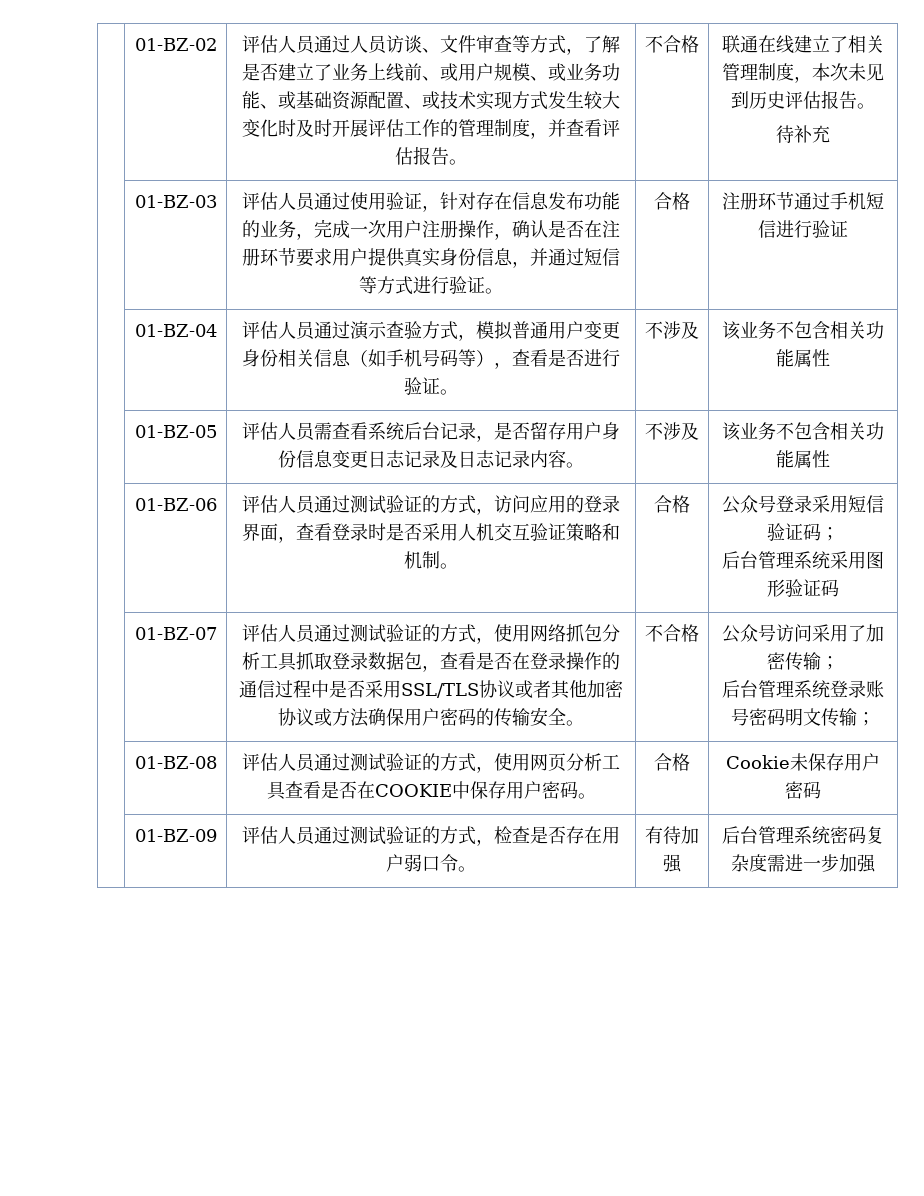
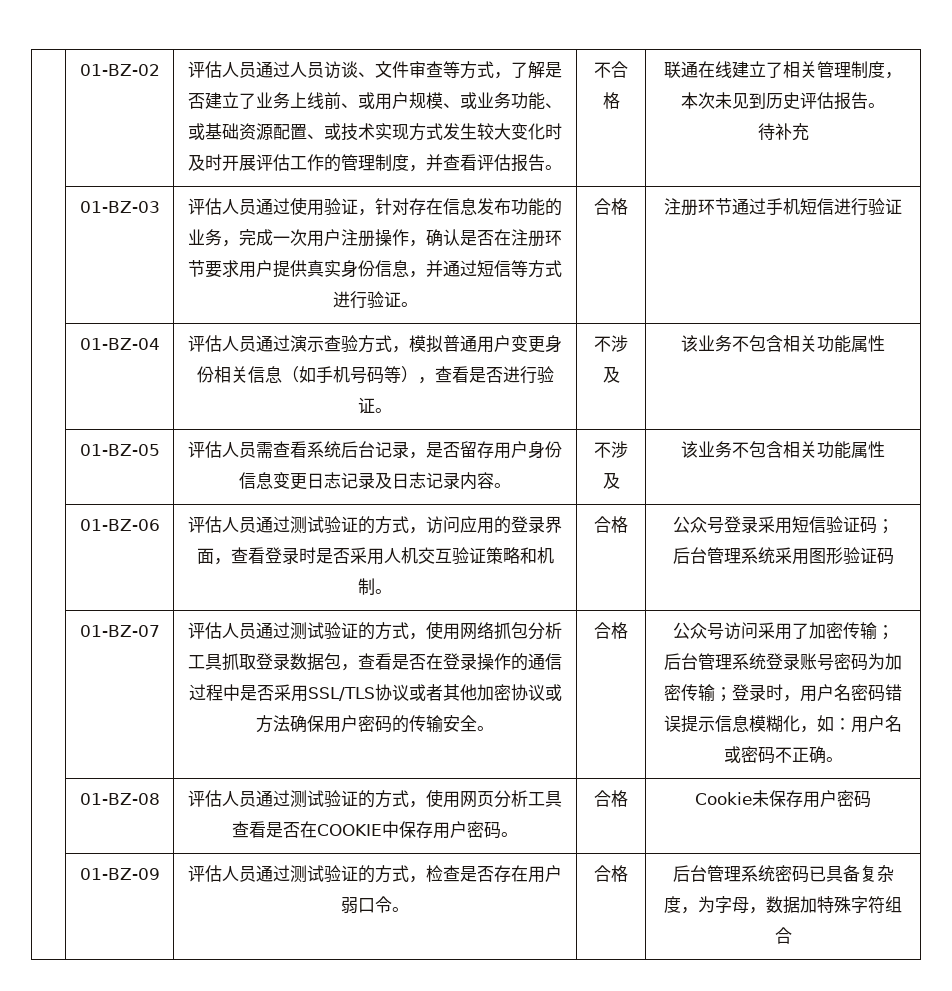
[645,624,663,642] 不 -> (495, 728) none
[785,708,875,727] 明文传输； -> [867,653,902,670] [664,684,902,702] [664,715,902,733] [723,746,843,764] 为加密传输；登录时，用户名密码错误提示信息模糊化，如：用户名或密码不正确。
[645,826,699,844] [663,854,682,873] 有待加强 -> [594,865,628,882] 合格
[866,826,884,844] [731,854,876,873] 复杂度需进一步加强 -> [808,865,894,882] [664,896,902,914] [774,927,792,944] 已具备复杂度，为字母，数据加特殊字符组合

